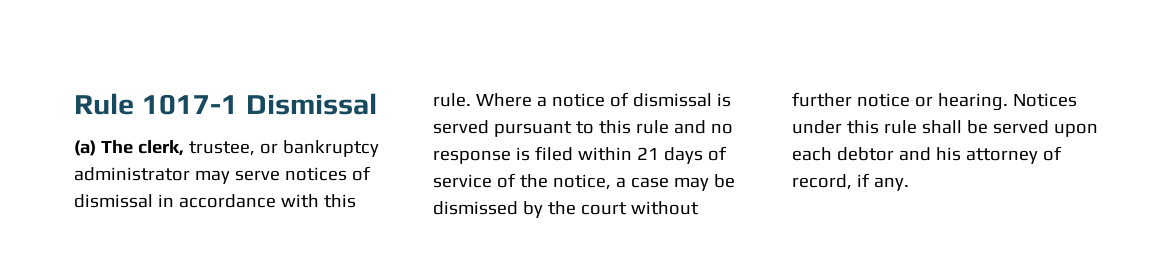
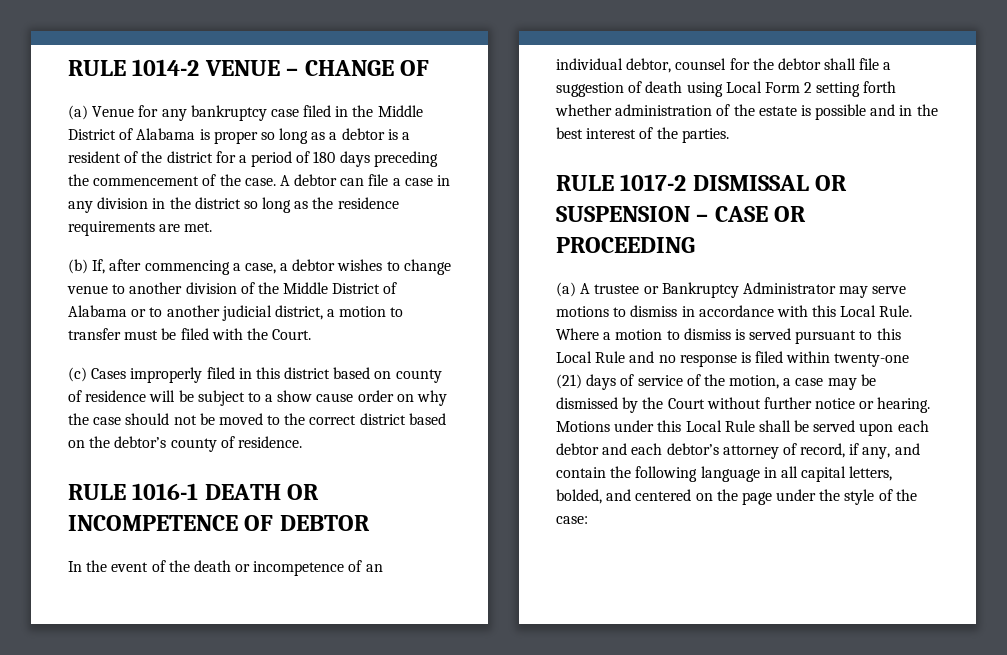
[74,93,377,115] [74,140,379,157] [74,166,371,184] [74,194,356,208] [433,92,712,107] Rule 1017-1 Dismissal // (a) The clerk, trustee, or bankruptcy administrator may serve notices of dismissal in accordance with this rule. Where a notice of dismissal -> [68,59,430,76] [68,105,423,121] [68,128,411,144] [68,151,438,167] [68,174,451,186] [68,197,399,213] [68,221,213,236] [68,259,451,275] [67,282,398,294] [68,305,404,321] [68,328,312,340] [68,367,442,383] [68,390,448,406] [68,413,446,425] [68,436,302,452] [68,483,320,500] [68,515,370,531] [68,560,383,576] [556,58,892,73] [556,81,897,97] [555,104,938,120] [556,127,729,143] [556,174,848,191] [556,206,807,222] [556,237,695,253] [556,282,907,298] [556,305,913,317] [556,328,731,340] RULE 1014-2 VENUE – CHANGE OF // (a) Venue for any bankruptcy case filed in the Middle District of Alabama is proper so long as a debtor is a resident of the district for a period of 180 days preceding the commencement of the case. A debtor can file a case in any division in the district so long as the residence requirements are met. // (b) If, after commencing a case, a debtor wishes to change venue to another division of the Middle District of Alabama or to another judicial district, a motion to transfer must be filed with the Court. // (c) Cases improperly filed in this district based on county of residence will be subject to a show cause order on why the case should not be moved to the correct district based on the debtor’s county of residence. // RULE 1016-1 DEATH OR INCOMPETENCE OF DEBTOR // In the event of the death or incompetence of an individual debtor, counsel for the debtor shall file a suggestion of death using Local Form 2 setting forth whether administration of the estate is possible and in the best interest of the parties. // RULE 1017-2 DISMISSAL OR SUSPENSION – CASE OR PROCEEDING // (a) A trustee or Bankruptcy Administrator may serve motions to dismiss in accordance with this Local Rule. Where a motion to dismiss
[635,120,669,134] rule -> [556,351,626,363] Local Rule
[636,147,659,160] 21 -> [834,353,910,367] [556,374,582,389] twenty-one (21)
[552,174,611,190] notice, -> [729,375,780,389] motion,
[580,202,627,215] court -> [667,398,705,409] Court
[1012,93,1077,107] Notices -> [556,421,610,432] Motions
[883,120,917,134] rule -> [685,420,755,432] Local Rule
[935,147,961,161] his -> [631,443,719,455] each debtor’s
[873,177,909,191] any. -> [862,443,920,459] [556,466,893,482] [556,489,917,505] [556,516,588,524] any, and contain the following language in all capital letters, bolded, and centered on the page under the style of the case:

